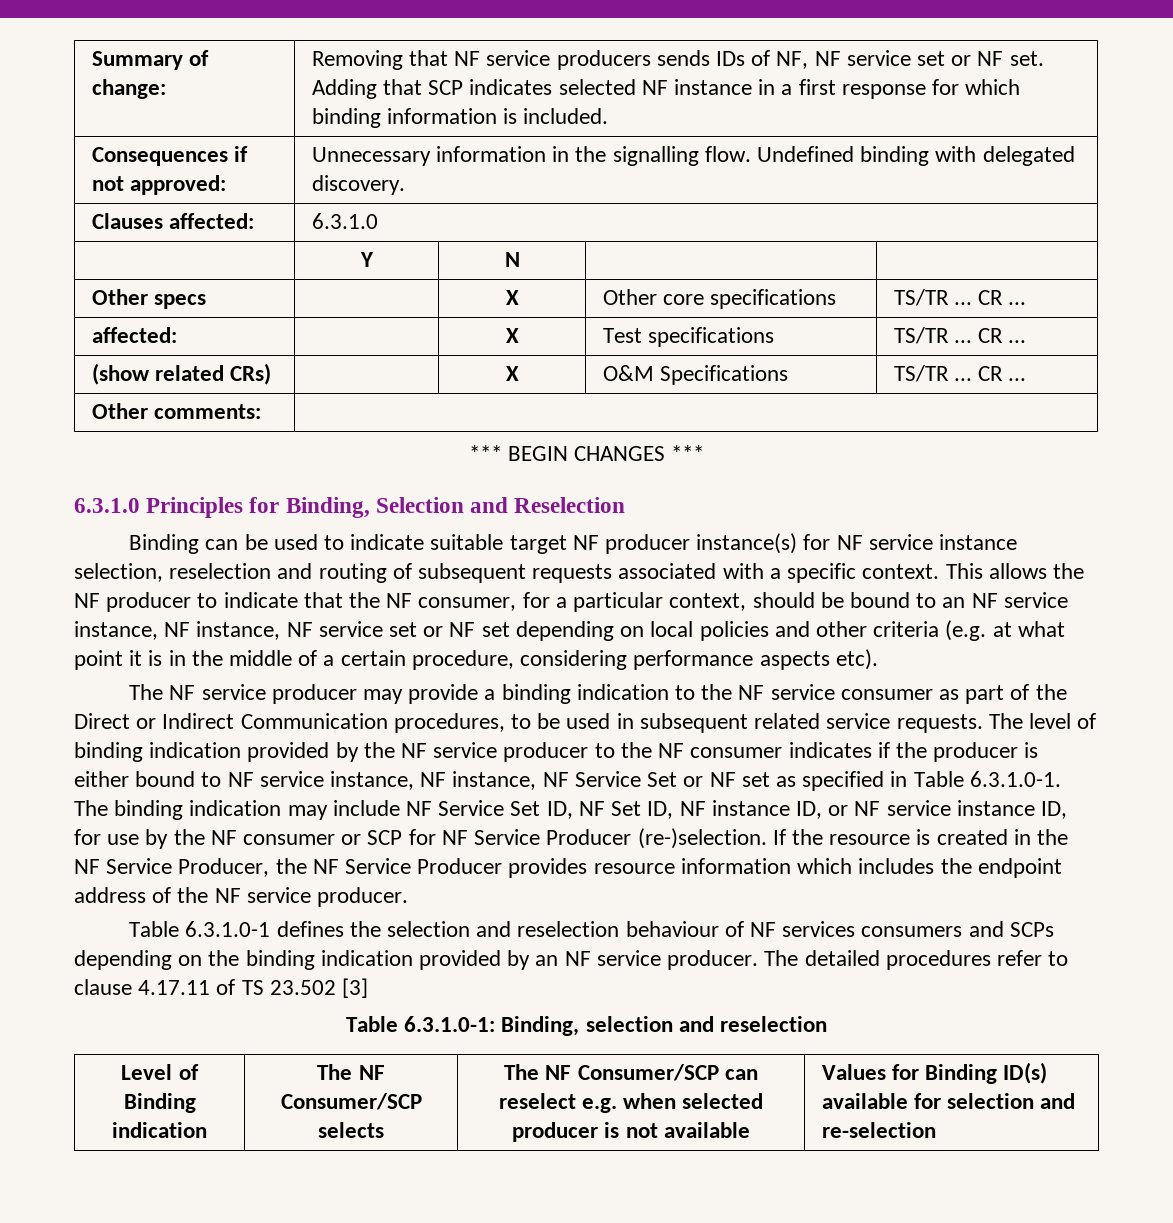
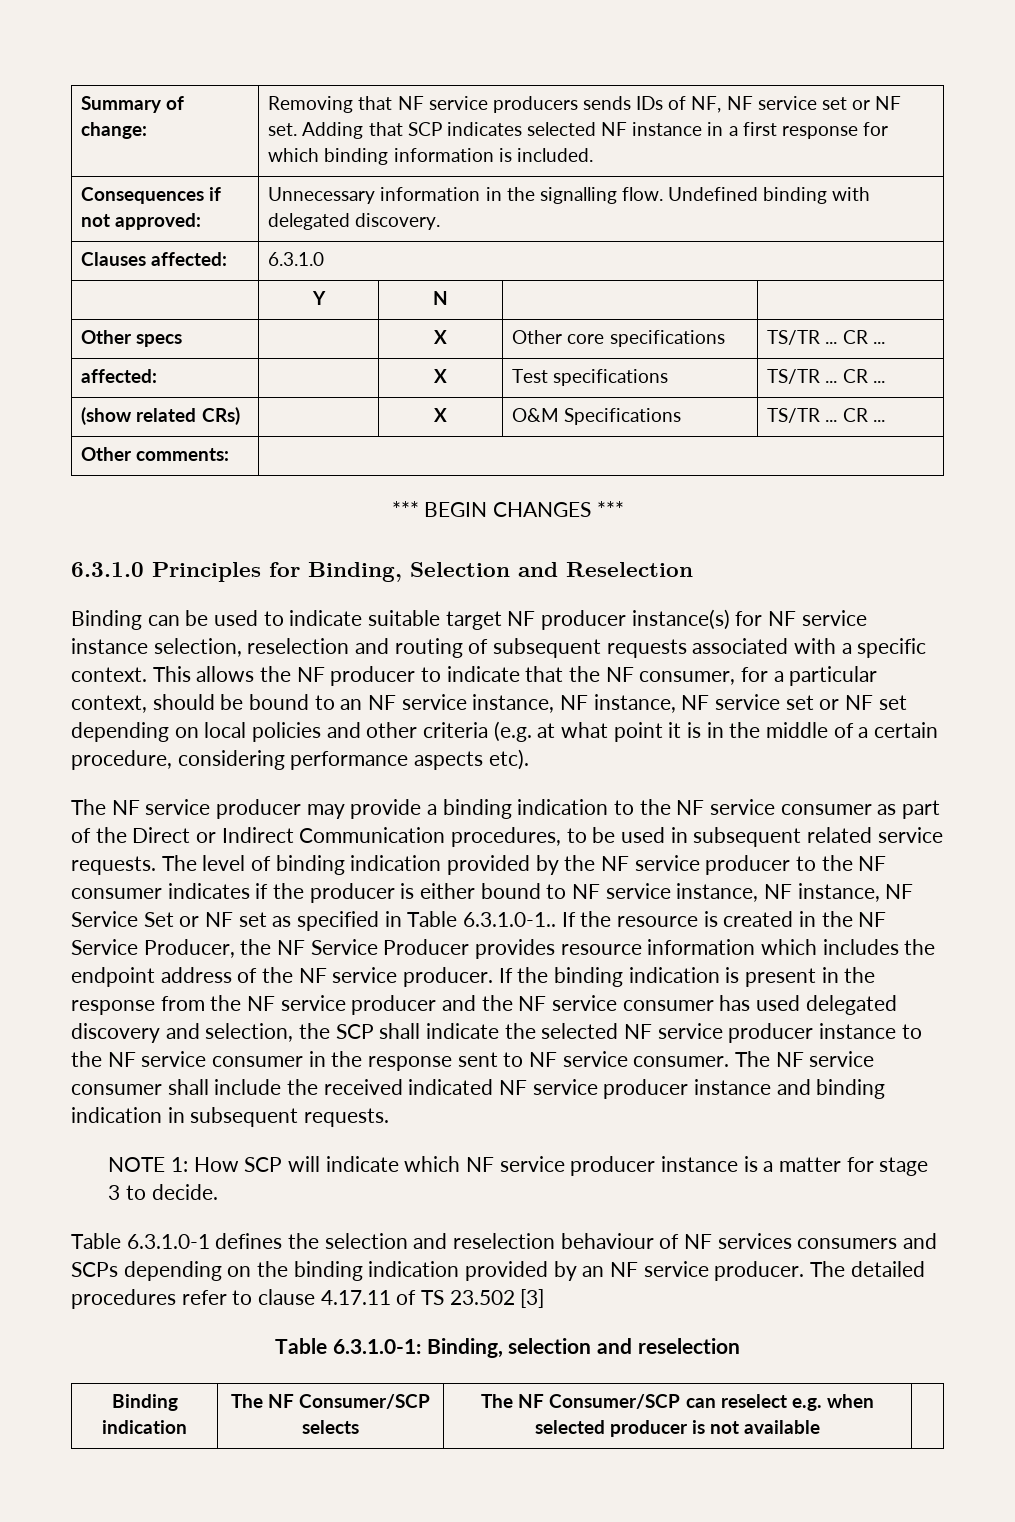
[969,771,1061,787] [74,800,1067,820] [74,828,767,849] 6.3.1.0-1. The binding indication may include NF Service Set ID, NF Set ID, NF instance ID, or NF service instance ID, for use by the NF consumer or SCP for NF Service Producer (re-)selection. -> [463,912,557,927] 6.3.1.0-1..
(409, 897) none -> [498,967,876,987] [71,995,897,1015] [71,1023,922,1043] [71,1051,875,1071] [71,1079,886,1099] [71,1107,390,1127] [108,1156,929,1176] [108,1184,218,1200] If the binding indication is present in the response from the NF service producer and the NF service consumer has used delegated discovery and selection, the SCP shall indicate the selected NF service producer instance to the NF service consumer in the response sent to NF service consumer. The NF service consumer shall include the received indicated NF service producer instance and binding indication in subsequent requests. // NOTE 1: How SCP will indicate which NF service producer instance is a matter for stage 3 to decide.
[121,1064,199,1080] Level of -> (740, 1346) none
[821,1062,1048,1084] [821,1093,1076,1109] [821,1122,936,1138] Values for Binding ID(s) available for selection and re-selection -> (821, 1427) none

